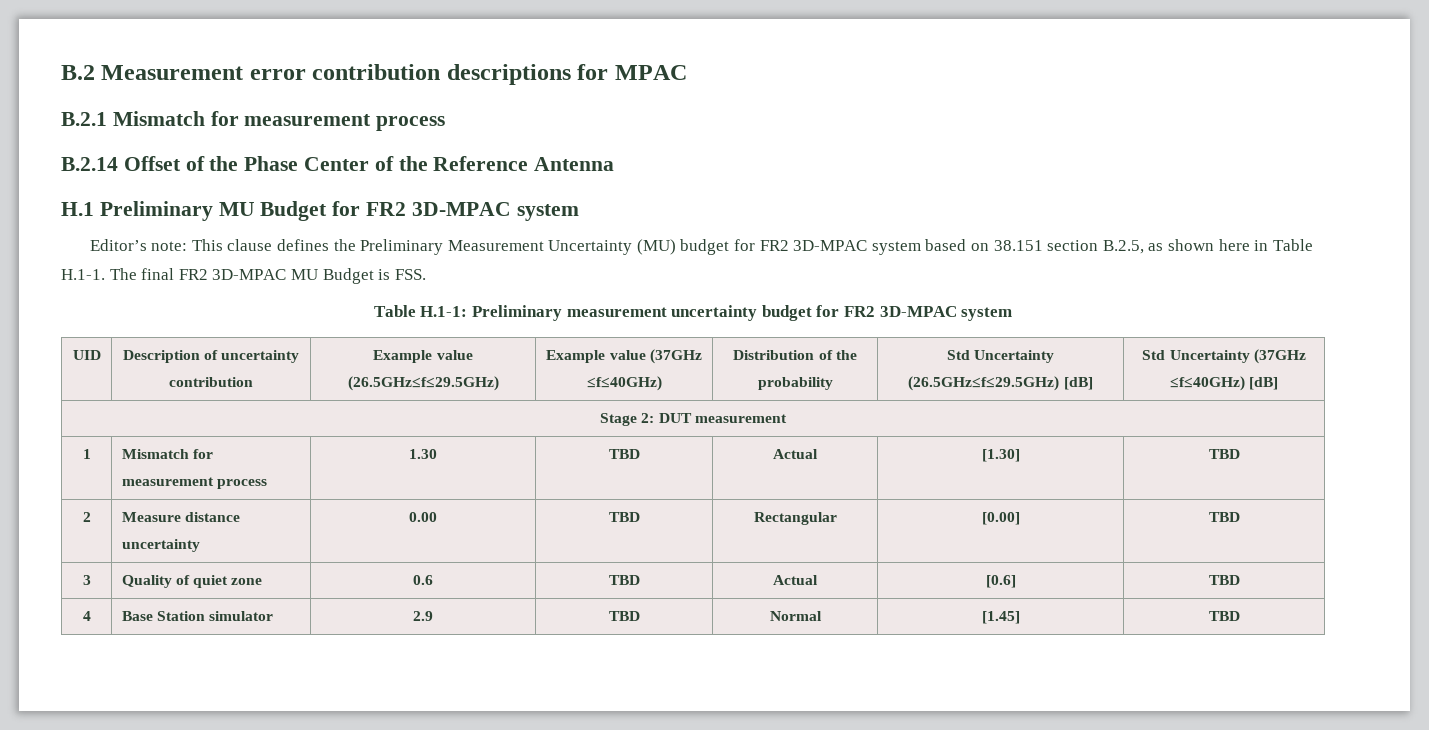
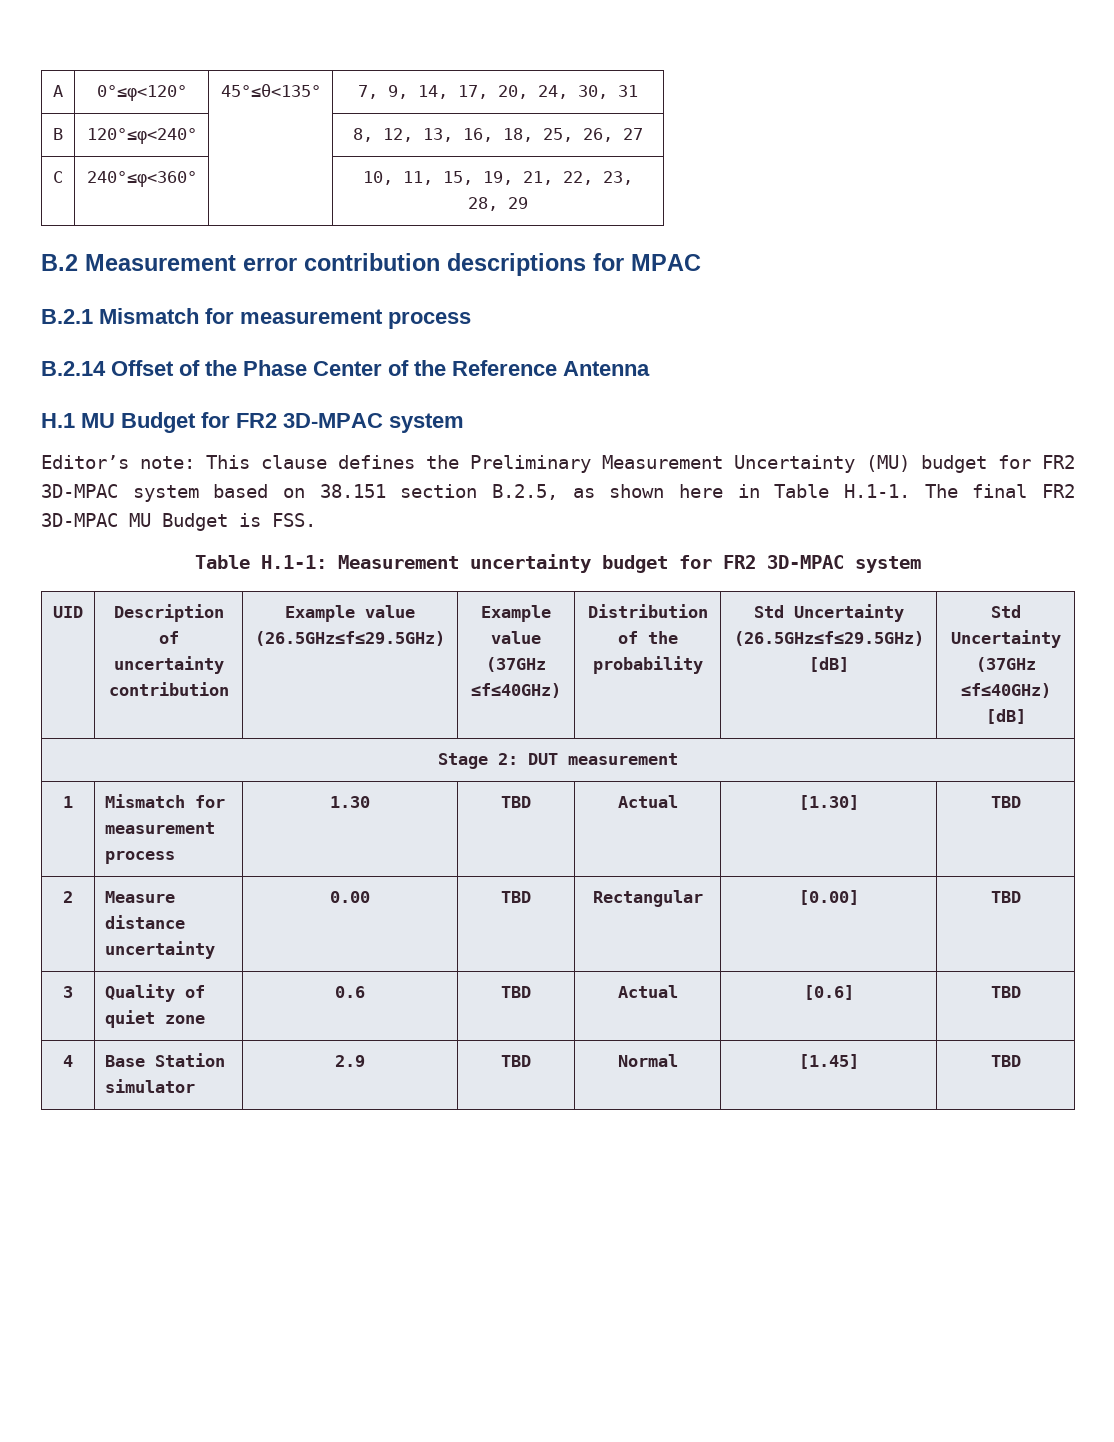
(61, 72) none -> [53,85,63,97] [96,85,187,101] [220,84,321,97] [357,85,638,99] [53,128,63,140] [86,128,197,144] [352,128,643,142] [53,171,63,183] [86,171,197,187] [362,171,633,185] [467,197,528,211] A | 0°≤φ<120° | 45°≤θ<135° | 7, 9, 14, 17, 20, 24, 30, 31 // B | 120°≤φ<240° | | 8, 12, 13, 16, 18, 25, 26, 27 // C | 240°≤φ<360° | | 10, 11, 15, 19, 21, 22, 23, 28, 29 //
[99,201,213,221] Preliminary -> (75, 420) none
[472,305,667,321] Preliminary measurement -> [338,555,459,569] Measurement

